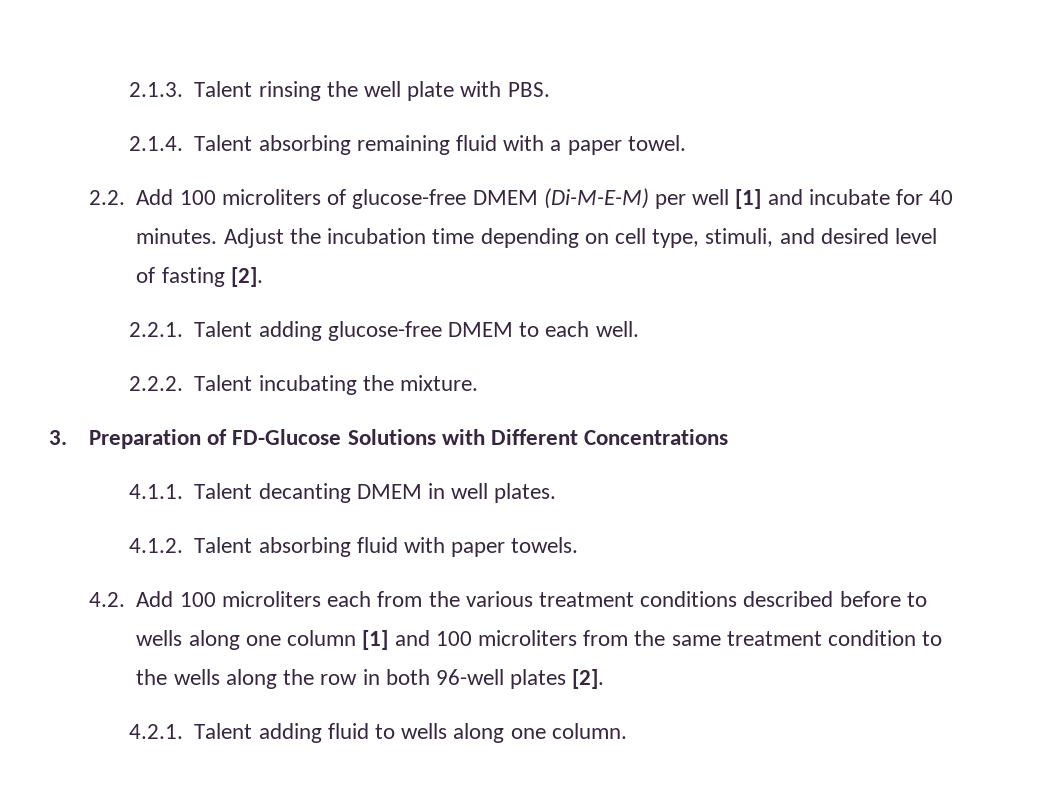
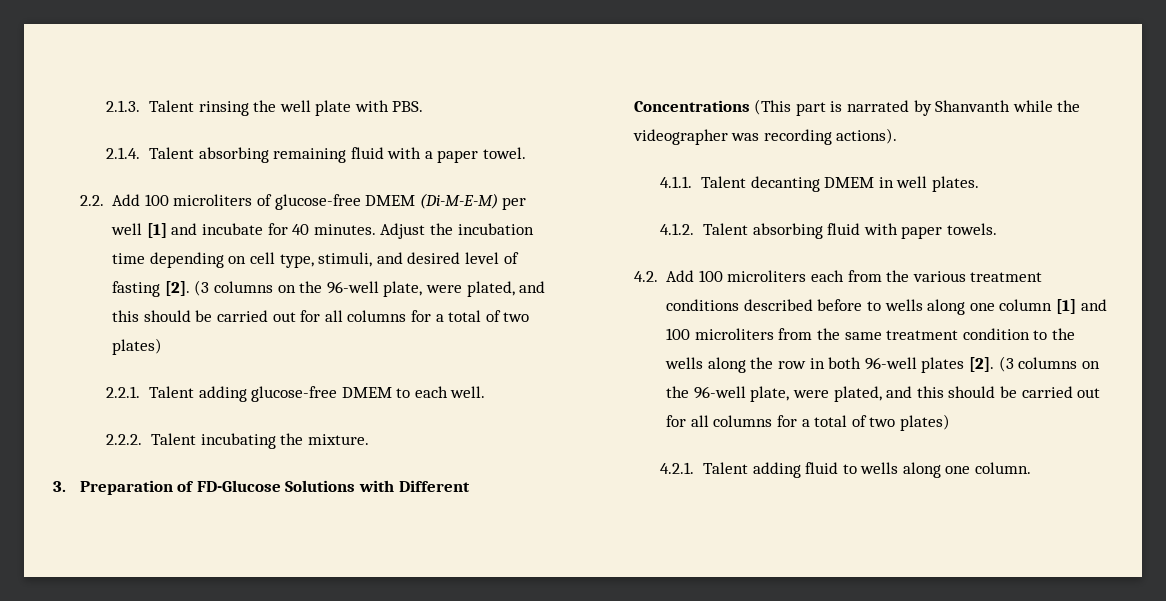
(263, 277) none -> [194,280,546,297] [112,310,530,322] [112,338,163,355] (3 columns on the 96-well plate, were plated, and this should be carried out for all columns for a total of two plates)
(729, 437) none -> [754,99,1081,116] [632,128,898,145] (This part is narrated by Shanvanth while the videographer was recording actions).
(605, 679) none -> [998,356,1100,372] [666,386,1101,402] [666,414,950,431] (3 columns on the 96-well plate, were plated, and this should be carried out for all columns for a total of two plates)

